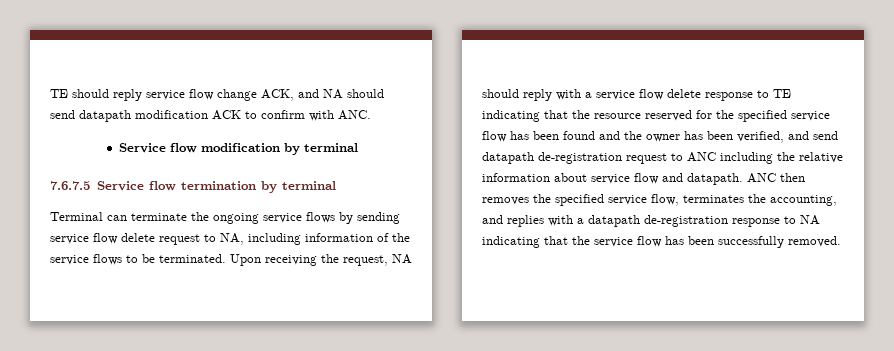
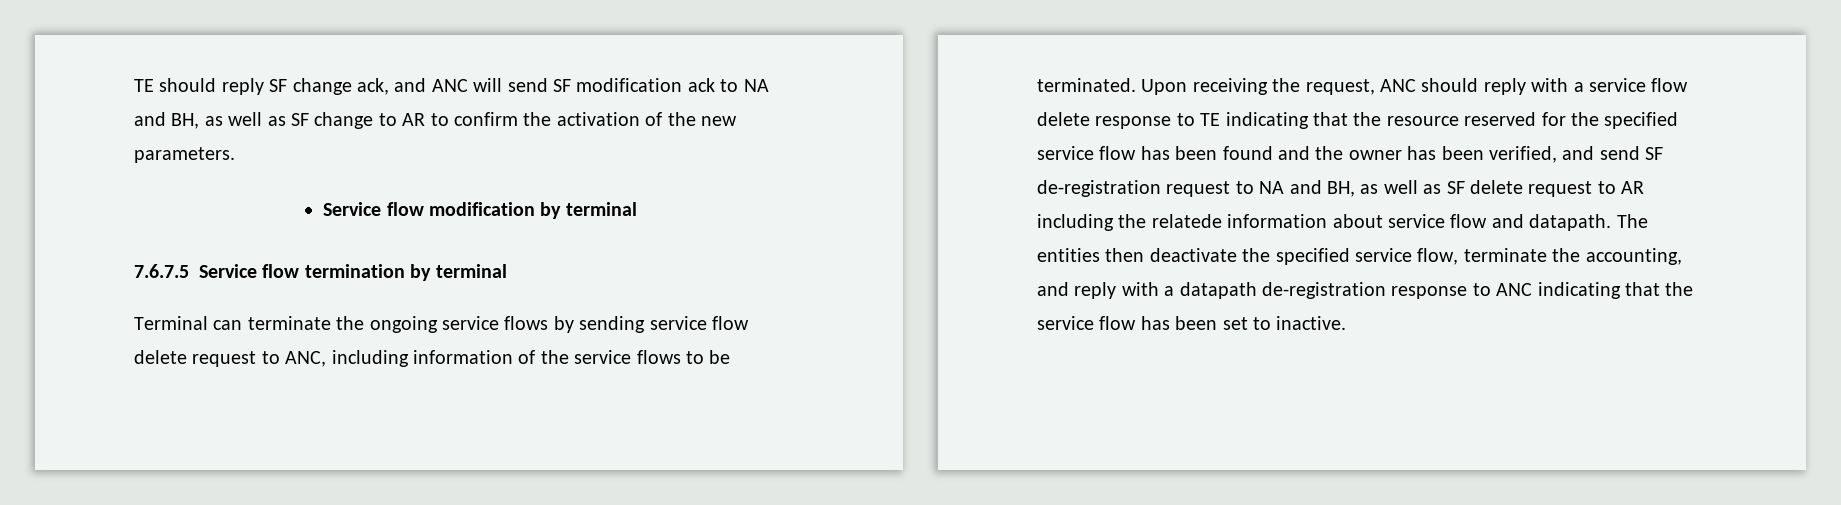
[146,89,384,101] [50,110,371,122] service flow change ACK, and NA should send datapath modification ACK to confirm with ANC. -> [269,78,769,95] [134,112,737,129] [134,147,235,163] SF change ack, and ANC will send SF modification ack to NA and BH, as well as SF change to AR to confirm the activation of the new parameters.
[220,233,244,245] NA, -> [285,351,327,367] ANC,
[392,254,412,264] NA -> [1380,79,1416,92] ANC
[482,152,534,164] datapath -> [1645,147,1664,160] SF
[687,152,716,162] ANC -> [1259,180,1645,197] NA and BH, as well as SF delete request to AR
[799,152,843,163] relative -> [1151,214,1222,228] relatede
[747,173,805,183] [482,197,529,205] ANC then removes -> [1616,214,1648,228] [1037,248,1237,262] The entities then deactivate
[683,195,744,203] terminates -> [1463,248,1547,262] terminate
[507,215,544,227] replies -> [1074,282,1117,299] reply
[800,215,820,225] NA -> [1496,283,1533,296] ANC
[718,236,841,248] successfully removed. -> [1222,316,1347,330] set to inactive.

